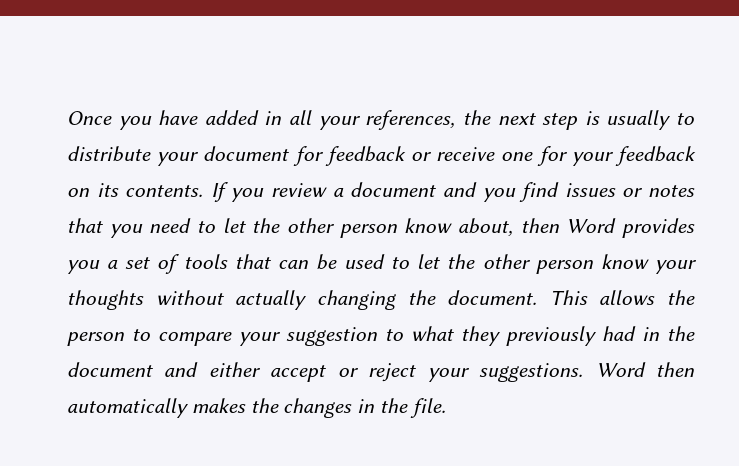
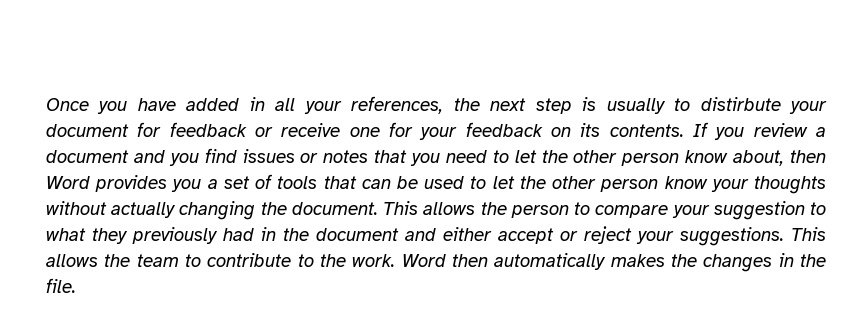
[67,146,151,162] distribute -> [700,97,781,111] distirbute
(584, 372) none -> [791,227,826,241] [46,253,396,267] This allows the team to contribute to the work.

